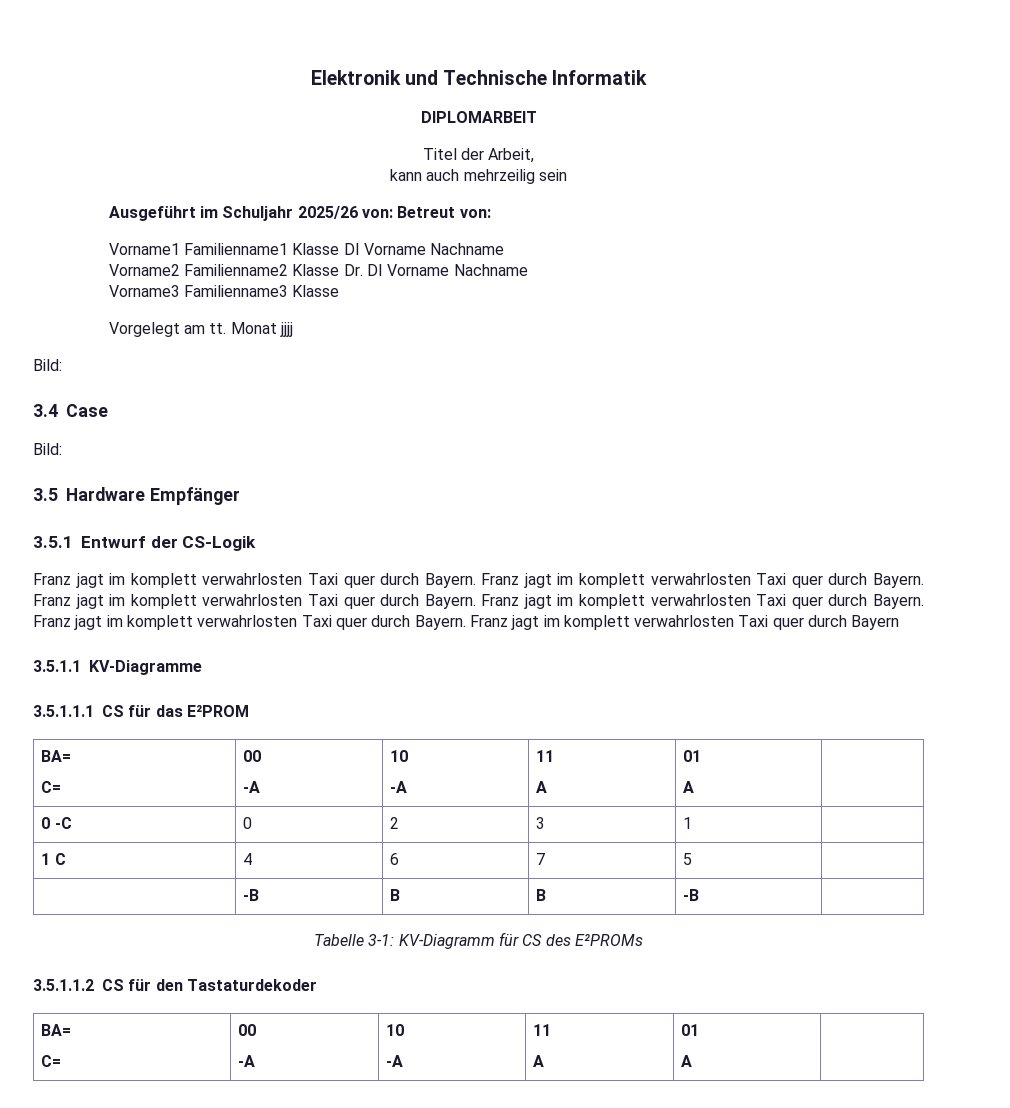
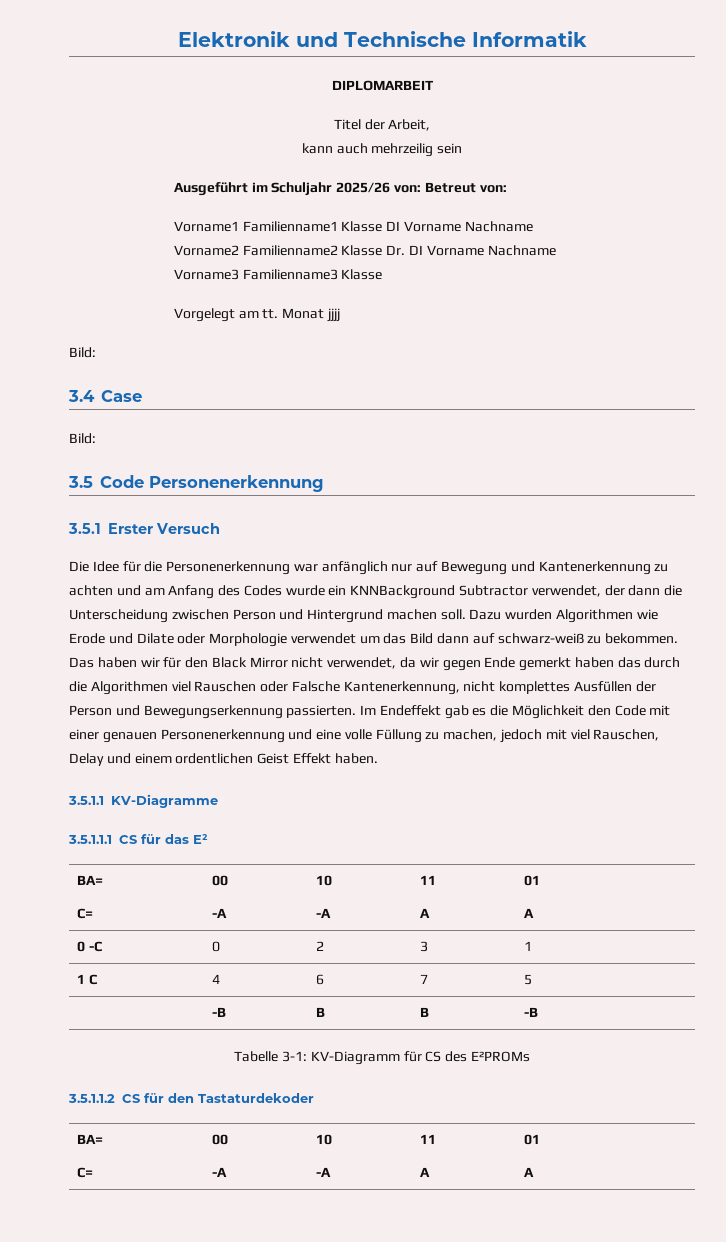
[66,487,240,505] Hardware Empfänger -> [100,475,324,492] Code Personenerkennung
[81,536,257,551] [33,573,925,588] [33,594,925,609] [33,615,900,630] Entwurf der CS-Logik // Franz jagt im komplett verwahrlosten Taxi quer durch Bayern. Franz jagt im komplett verwahrlosten Taxi quer durch Bayern. Franz jagt im komplett verwahrlosten Taxi quer durch Bayern. Franz jagt im komplett verwahrlosten Taxi quer durch Bayern. Franz jagt im komplett verwahrlosten Taxi quer durch Bayern. Franz jagt im komplett verwahrlosten Taxi quer durch Bayern -> [108,523,220,534] [69,561,669,575] [69,585,683,599] [69,609,658,623] [69,633,679,647] [69,657,681,671] [69,681,656,695] [69,705,671,719] [69,729,660,743] [69,753,378,766] Erster Versuch // Die Idee für die Personenerkennung war anfänglich nur auf Bewegung und Kantenerkennung zu achten und am Anfang des Codes wurde ein KNNBackground Subtractor verwendet, der dann die Unterscheidung zwischen Person und Hintergrund machen soll. Dazu wurden Algorithmen wie Erode und Dilate oder Morphologie verwendet um das Bild dann auf schwarz-weiß zu bekommen. Das haben wir für den Black Mirror nicht verwendet, da wir gegen Ende gemerkt haben das durch die Algorithmen viel Rauschen oder Falsche Kantenerkennung, nicht komplettes Ausfüllen der Person und Bewegungserkennung passierten. Im Endeffekt gab es die Möglichkeit den Code mit einer genauen Personenerkennung und eine volle Füllung zu machen, jedoch mit viel Rauschen, Delay und einem ordentlichen Geist Effekt haben.
[186,705,249,717] E²PROM -> [193,834,208,844] E²

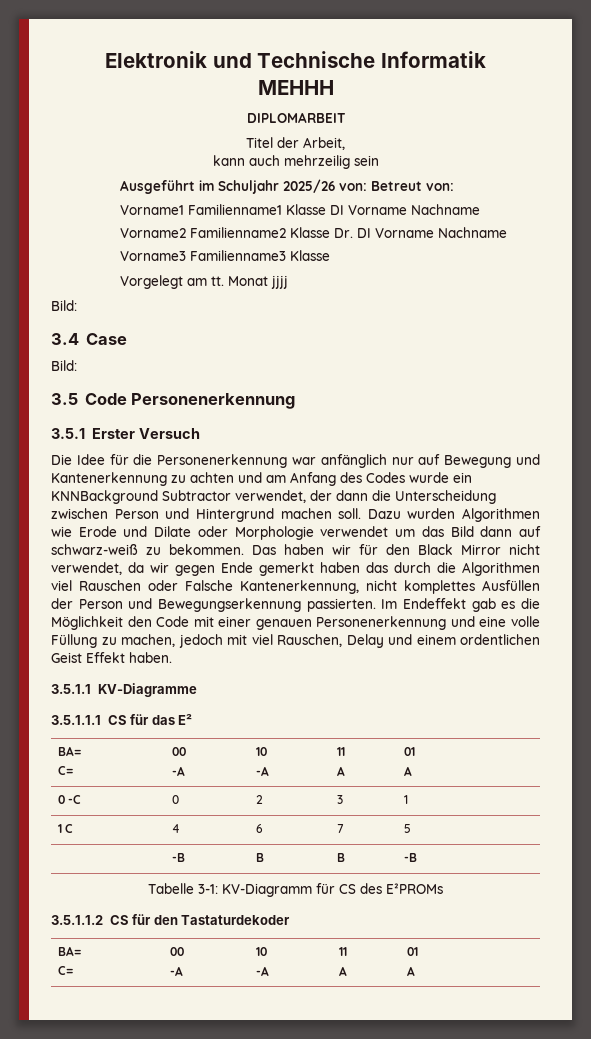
(587, 39) none -> [257,80,334,95] // MEHHH

